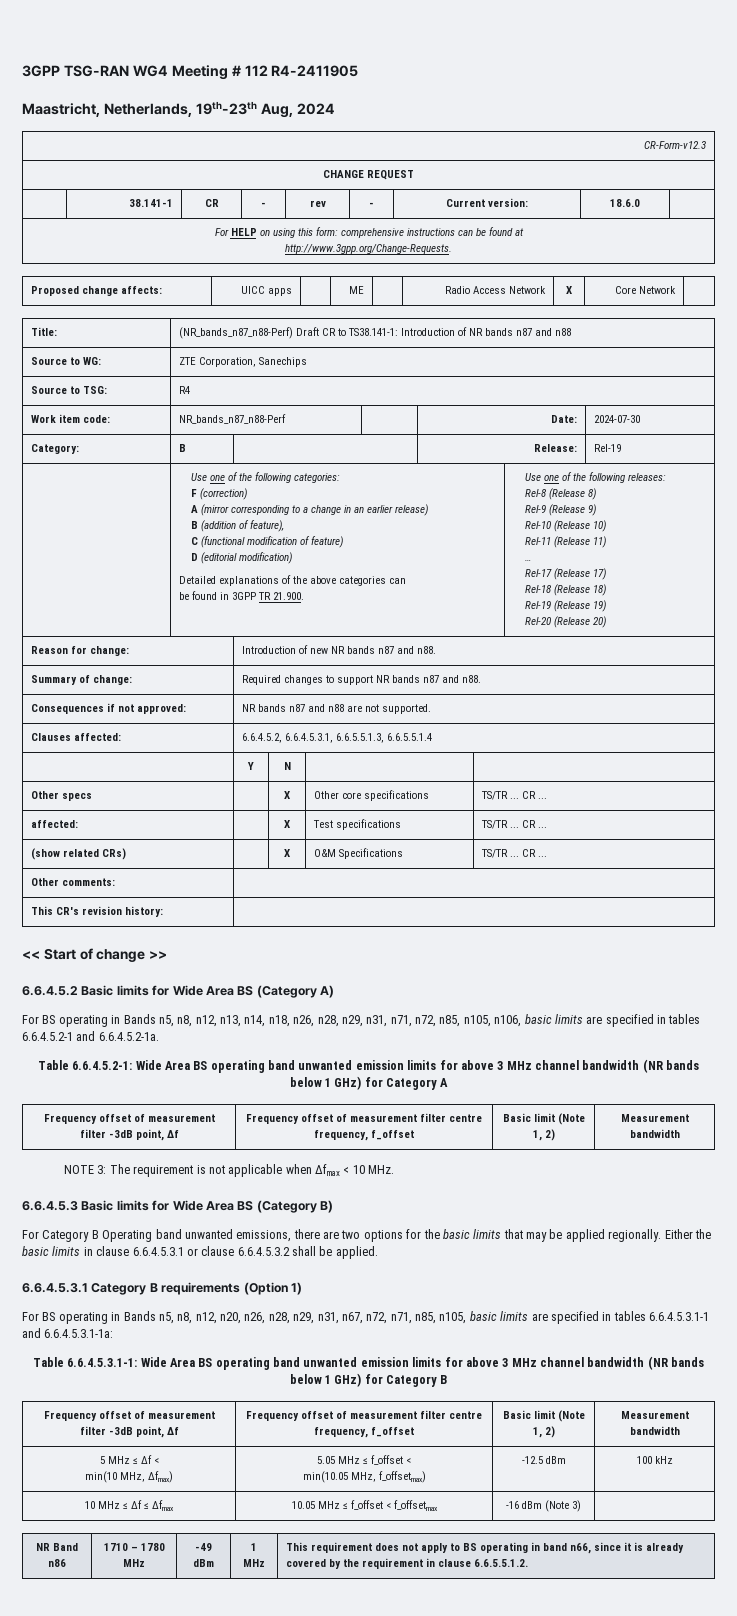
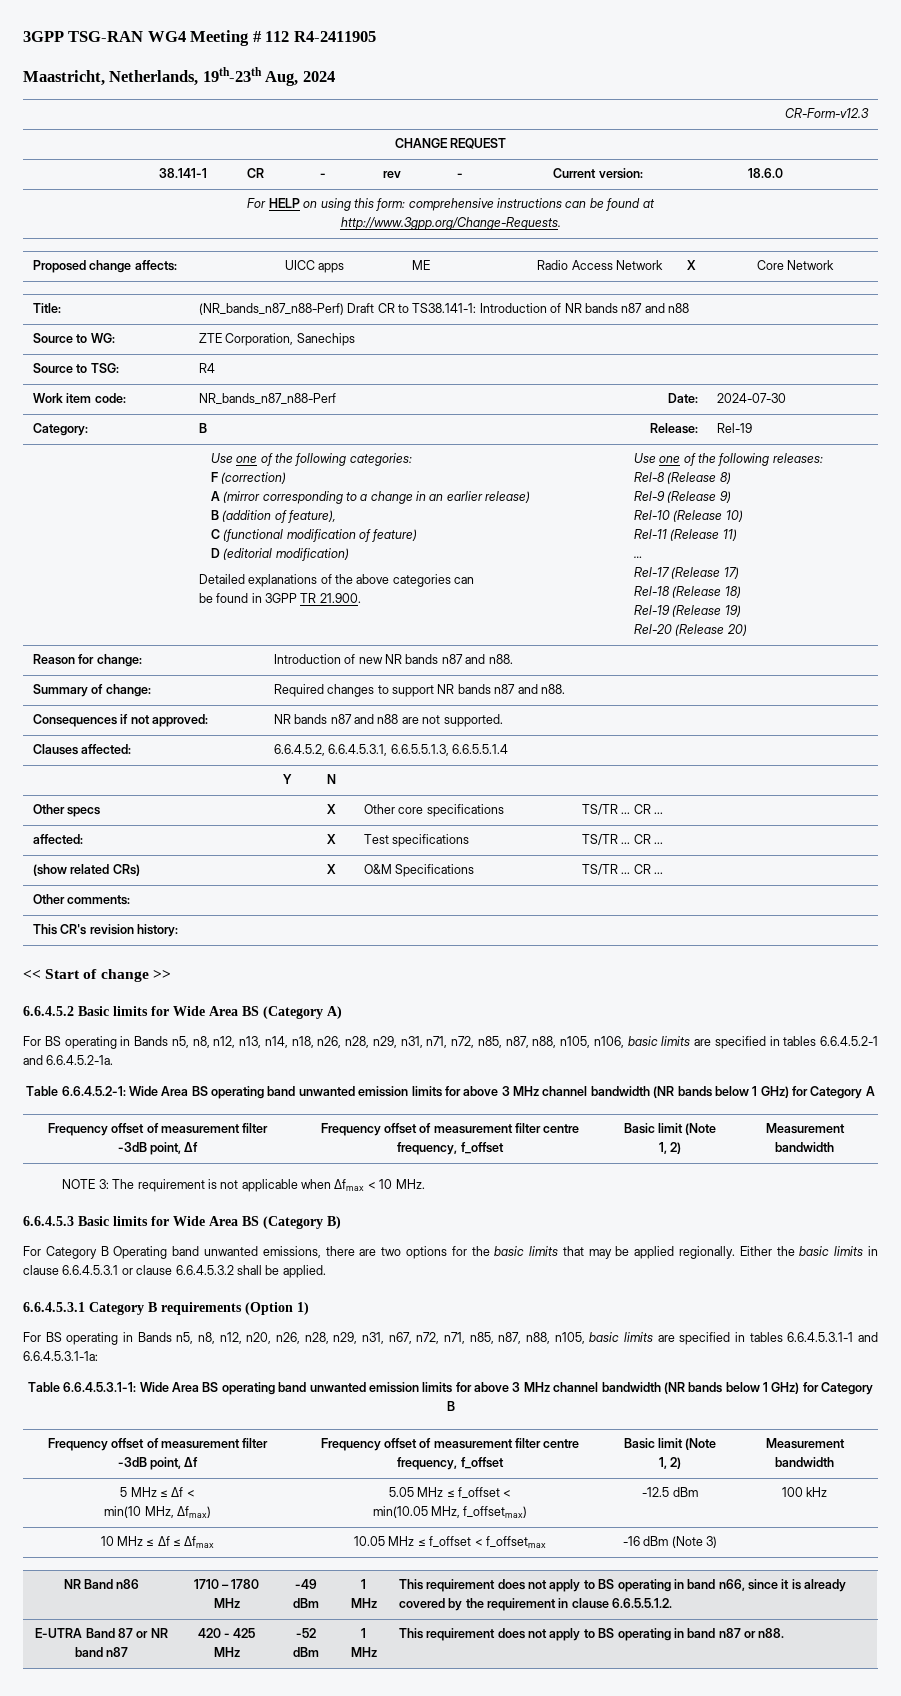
(461, 1021) none -> [505,1036,557,1048] n87, n88,
(436, 1318) none -> [498,1332,551,1344] n87, n88,
(528, 1563) none -> [35,1628,168,1638] [74,1647,129,1657] [197,1628,256,1638] [213,1647,240,1657] [295,1628,316,1638] [292,1647,319,1657] [361,1628,366,1638] [350,1647,377,1657] [398,1628,785,1641] // E-UTRA Band 87 or NR band n87 | 420 - 425 MHz | -52 dBm | 1 MHz | This requirement does not apply to BS operating in band n87 or n88.

